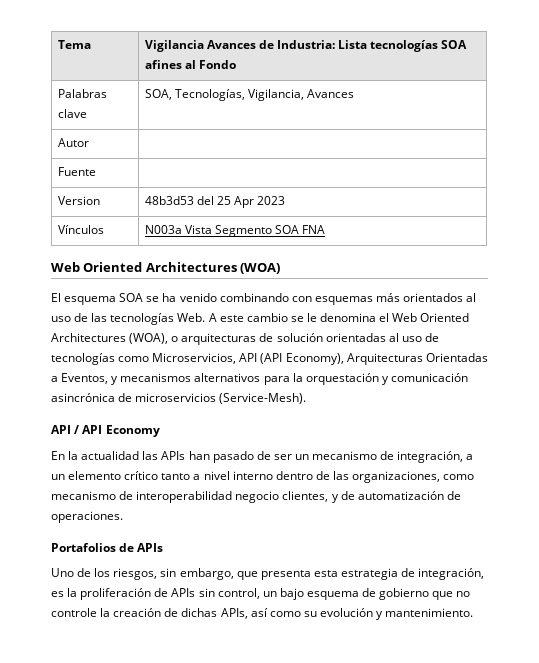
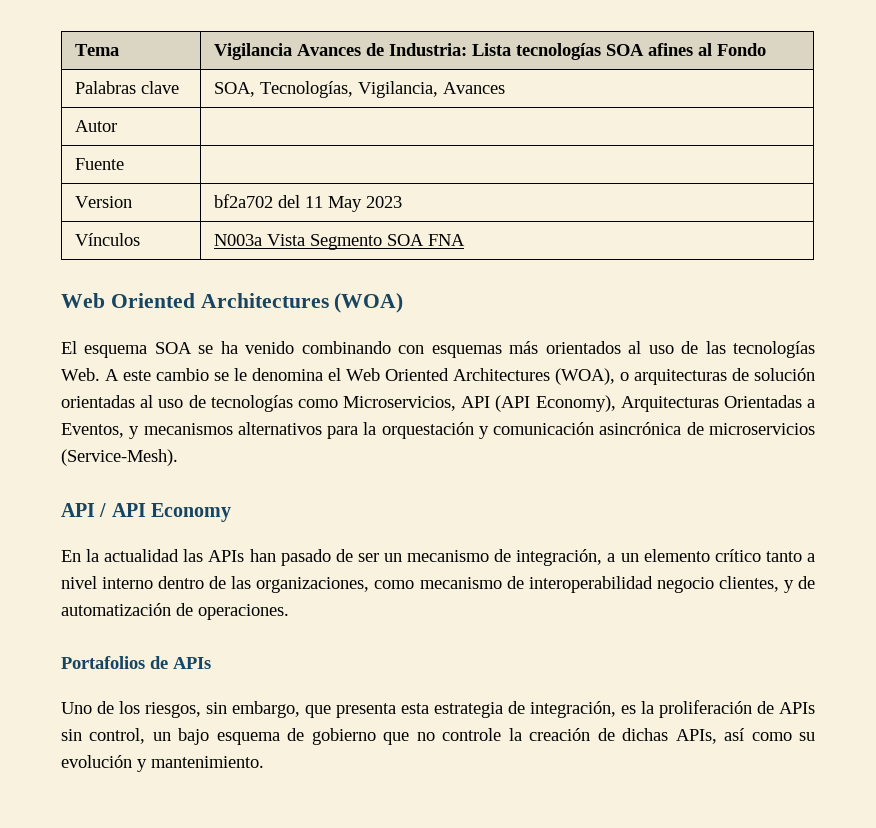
[144,196,255,208] 48b3d53 del 25 Apr -> [214,194,363,212] bf2a702 del 11 May

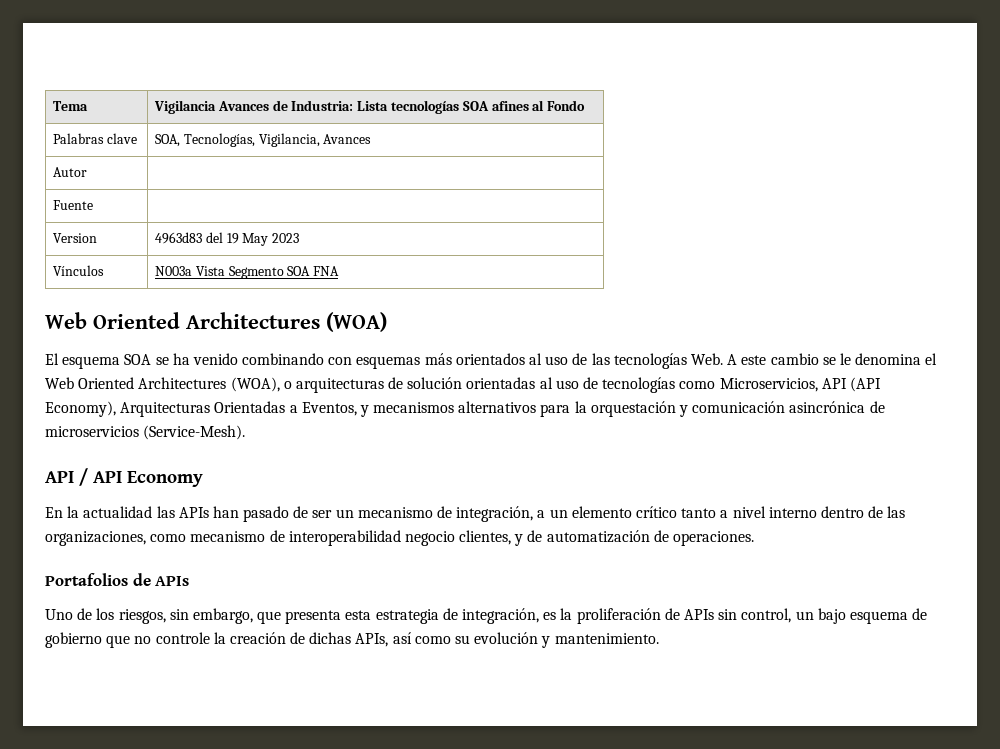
[214,194,324,208] bf2a702 del 11 -> [155,232,239,244] 4963d83 del 19

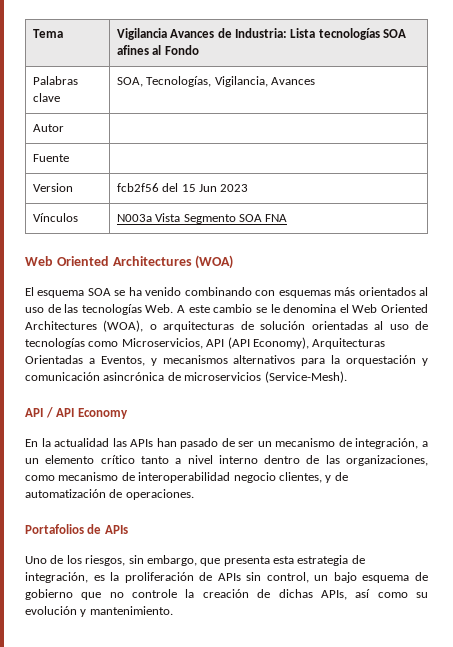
[155,232,269,246] 4963d83 del 19 May -> [116,183,218,192] fcb2f56 del 15 Jun

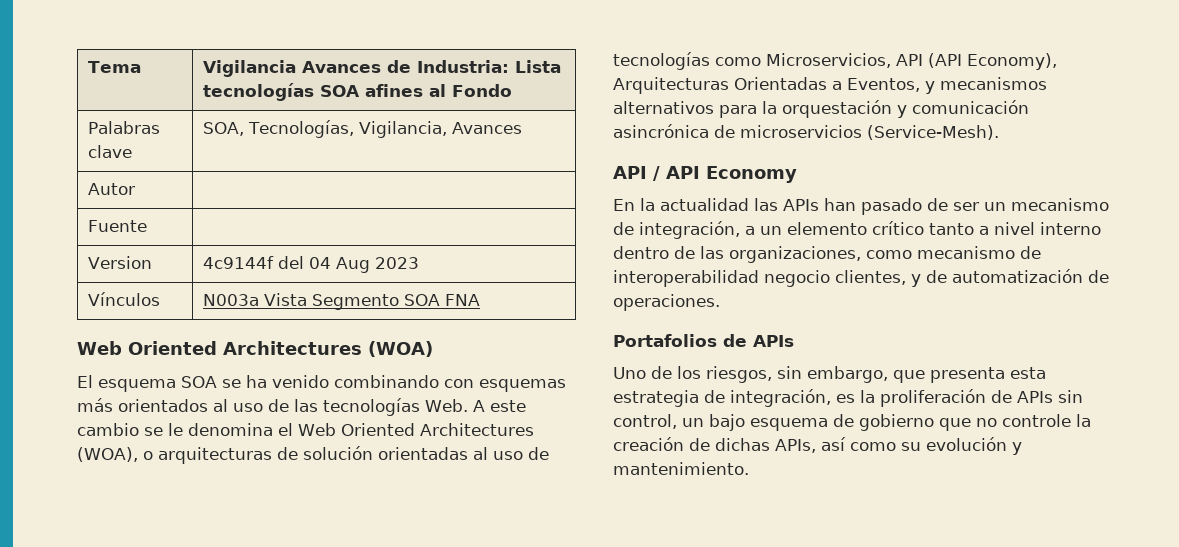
[116,183,218,192] fcb2f56 del 15 Jun -> [202,256,370,273] 4c9144f del 04 Aug

